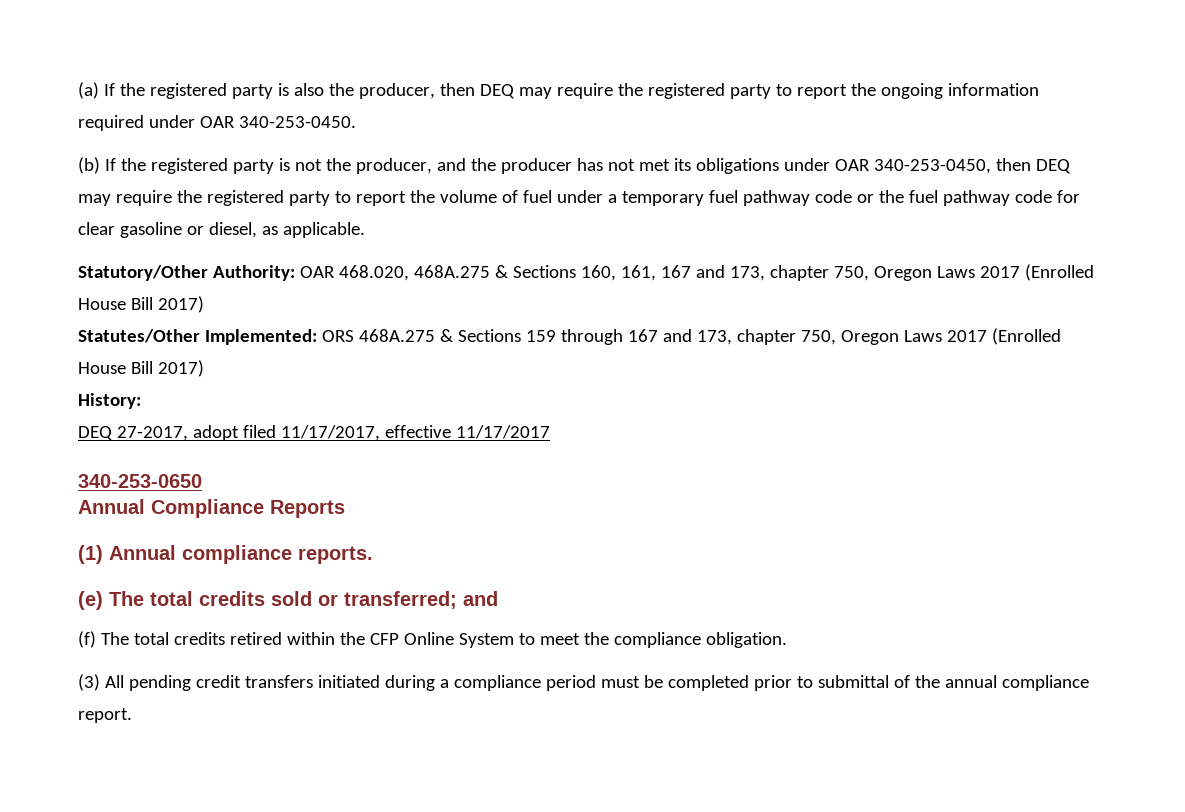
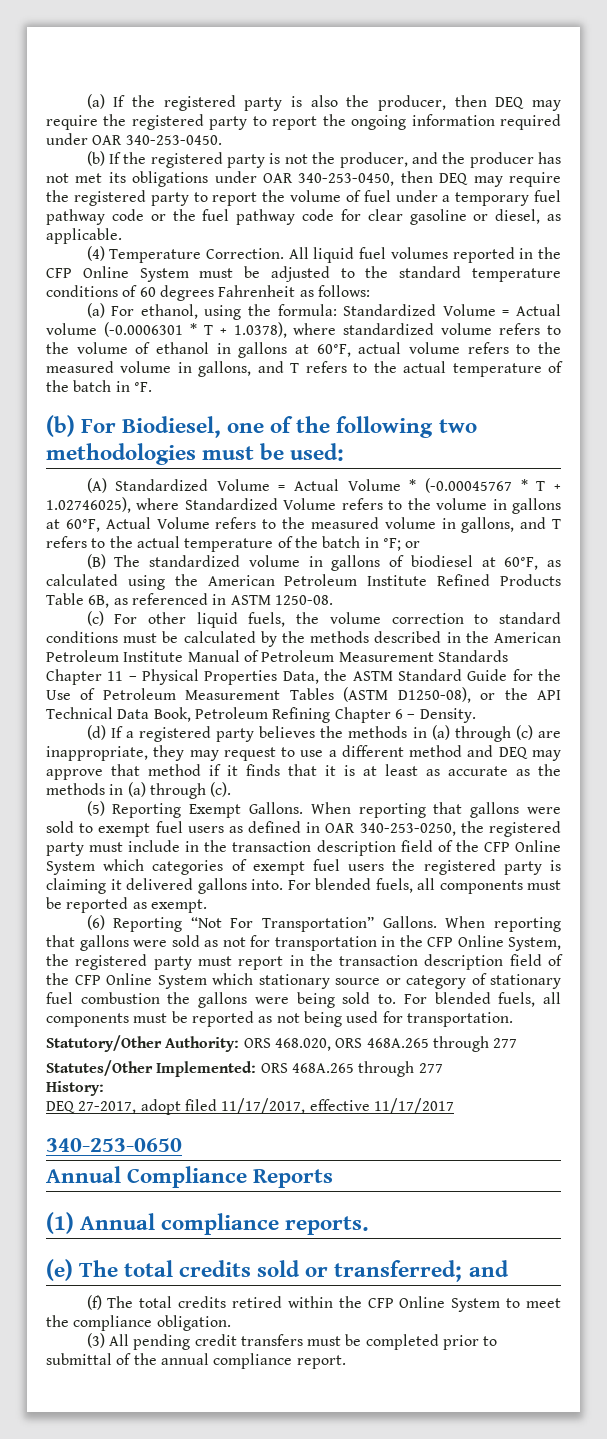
[78,264,1094,281] [78,296,204,313] [78,328,1061,345] [78,360,204,377] Statutory/Other Authority: OAR 468.020, 468A.275 & Sections 160, 161, 167 and 173, chapter 750, Oregon Laws 2017 (Enrolled House Bill 2017) // Statutes/Other Implemented: ORS 468A.275 & Sections 159 through 167 and 173, chapter 750, Oregon Laws 2017 (Enrolled House Bill 2017) -> [86,246,561,263] [46,266,561,282] [46,285,370,301] [86,303,561,320] [46,322,561,338] [46,342,561,358] [46,361,563,377] [46,380,152,392] [46,415,477,438] [46,443,345,465] [86,478,561,493] [46,497,562,514] [46,517,561,533] [46,536,421,552] [86,554,561,571] [46,574,562,590] [46,593,333,608] [86,611,561,628] [46,631,561,647] [46,650,508,662] [46,669,562,685] [46,687,562,703] [46,707,476,723] [86,725,561,742] [46,745,561,761] [46,764,561,780] [46,782,232,799] [86,801,561,818] [46,821,561,837] [46,840,561,856] [46,859,561,875] [46,878,561,894] [46,897,207,913] [86,915,561,932] [46,935,561,951] [46,954,563,970] [46,973,561,989] [46,992,562,1008] [46,1011,513,1027] [46,1035,518,1052] [46,1060,443,1077] (4) Temperature Correction. All liquid fuel volumes reported in the CFP Online System must be adjusted to the standard temperature conditions of 60 degrees Fahrenheit as follows: // (a) For ethanol, using the formula: Standardized Volume = Actual volume (-0.0006301 * T + 1.0378), where standardized volume refers to the volume of ethanol in gallons at 60°F, actual volume refers to the measured volume in gallons, and T refers to the actual temperature of the batch in °F. // (b) For Biodiesel, one of the following two methodologies must be used: // (A) Standardized Volume = Actual Volume * (-0.00045767 * T + 1.02746025), where Standardized Volume refers to the volume in gallons at 60°F, Actual Volume refers to the measured volume in gallons, and T refers to the actual temperature of the batch in °F; or // (B) The standardized volume in gallons of biodiesel at 60°F, as calculated using the American Petroleum Institute Refined Products Table 6B, as referenced in ASTM 1250-08. // (c) For other liquid fuels, the volume correction to standard conditions must be calculated by the methods described in the American Petroleum Institute Manual of Petroleum Measurement Standards Chapter 11 – Physical Properties Data, the ASTM Standard Guide for the Use of Petroleum Measurement Tables (ASTM D1250-08), or the API Technical Data Book, Petroleum Refining Chapter 6 – Density. // (d) If a registered party believes the methods in (a) through (c) are inappropriate, they may request to use a different method and DEQ may approve that method if it finds that it is at least as accurate as the methods in (a) through (c). // (5) Reporting Exempt Gallons. When reporting that gallons were sold to exempt fuel users as defined in OAR 340-253-0250, the registered party must include in the transaction description field of the CFP Online System which categories of exempt fuel users the registered party is claiming it delivered gallons into. For blended fuels, all components must be reported as exempt. // (6) Reporting “Not For Transportation” Gallons. When reporting that gallons were sold as not for transportation in the CFP Online System, the registered party must report in the transaction description field of the CFP Online System which stationary source or category of stationary fuel combustion the gallons were being sold to. For blended fuels, all components must be reported as not being used for transportation. // Statutory/Other Authority: ORS 468.020, ORS 468A.265 through 277 // Statutes/Other Implemented: ORS 468A.265 through 277
[317,675,596,691] initiated during a compliance period -> (303, 1340) none

